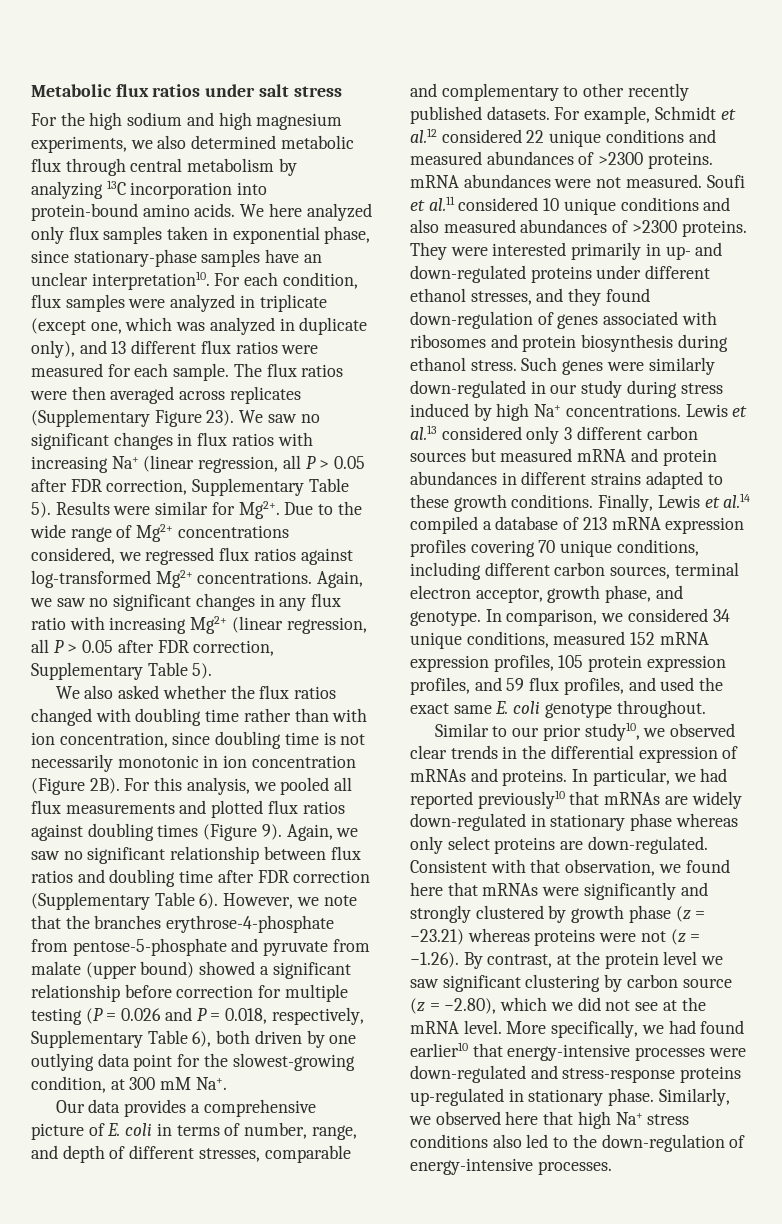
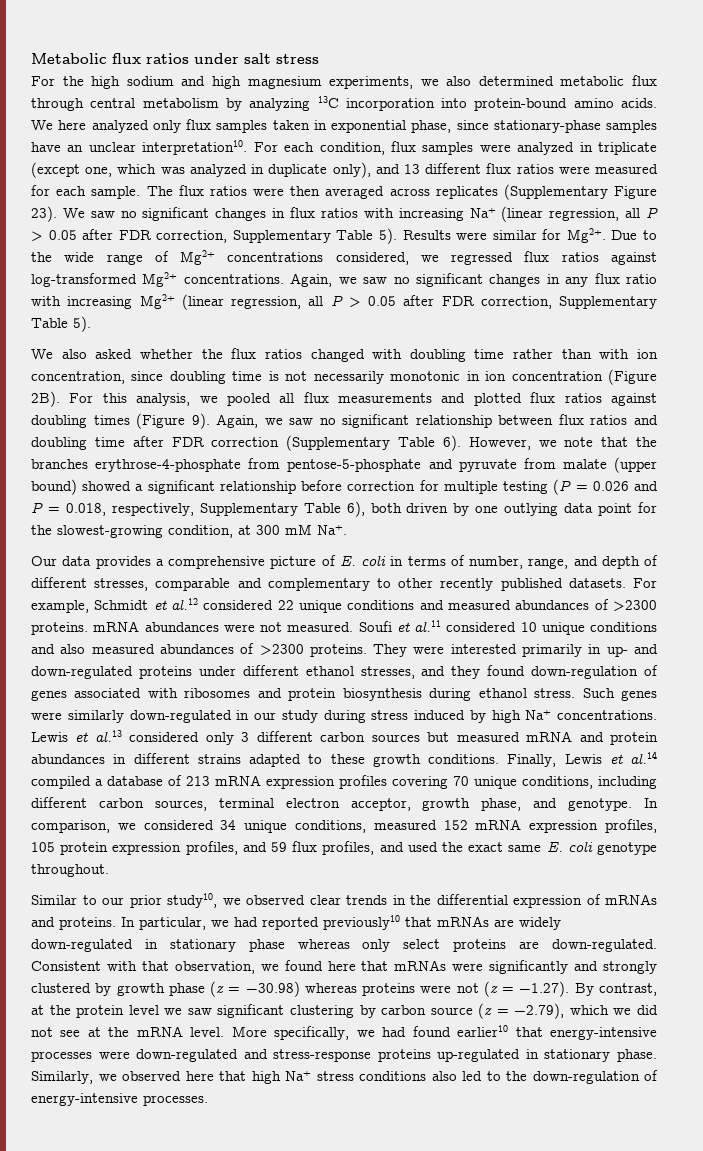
[410,929,464,945] −23.21) -> [245,981,300,997] −30.98)
[410,952,459,968] −1.26). -> [519,981,570,997] −1.27).
[444,998,497,1014] −2.80), -> [514,1003,565,1019] −2.79),

